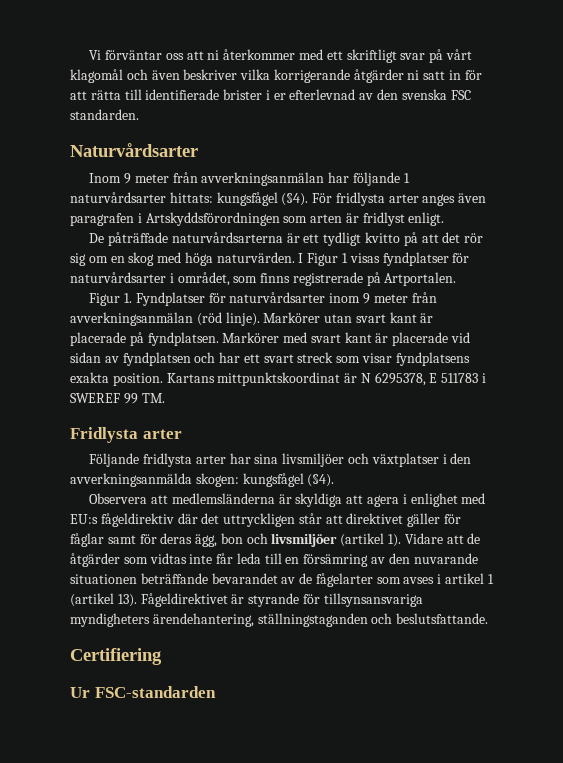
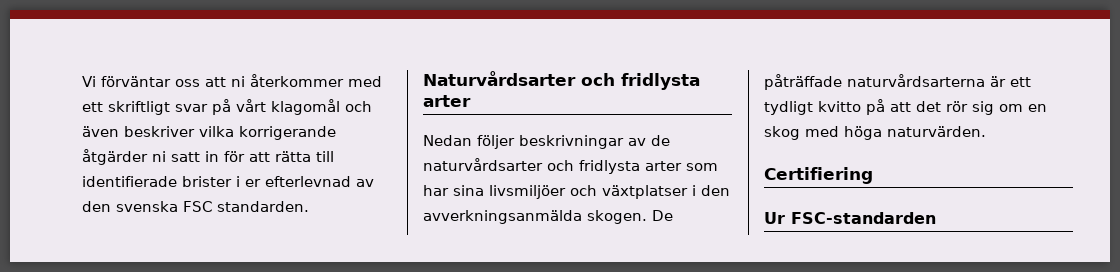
[89,172,410,186] [70,192,487,206] [70,212,445,226] // Inom 9 meter från avverkningsanmälan har följande 1 naturvårdsarter hittats: kungsfågel (§4). För fridlysta arter anges även paragrafen i Artskyddsförordningen som arten är fridlyst enligt. // -> [581,73,700,90] [423,95,471,107] [423,135,670,149] [423,158,718,174] [423,185,730,199] [423,210,647,224] och fridlysta arter // Nedan följer beskrivningar av de naturvårdsarter och fridlysta arter som har sina livsmiljöer och växtplatser i den avverkningsanmälda skogen.
[298,252,470,266] [70,272,457,286] [89,292,437,306] [70,312,434,326] [70,332,471,346] [70,352,470,366] [70,372,487,386] [70,393,165,404] [70,427,182,443] [89,453,472,467] [70,473,335,487] [89,493,486,507] [70,513,462,527] [70,533,481,547] [70,553,478,567] [70,573,494,587] [70,593,423,607] [70,613,489,627] I Figur 1 visas fyndplatser för naturvårdsarter i området, som finns registrerade på Artportalen. // Figur 1. Fyndplatser för naturvårdsarter inom 9 meter från avverkningsanmälan (röd linje). Markörer utan svart kant är placerade på fyndplatsen. Markörer med svart kant är placerade vid sidan av fyndplatsen och har ett svart streck som visar fyndplatsens exakta position. Kartans mittpunktskoordinat är N 6295378, E 511783 i SWEREF 99 TM. // Fridlysta arter // Följande fridlysta arter har sina livsmiljöer och växtplatser i den avverkningsanmälda skogen: kungsfågel (§4). // Observera att medlemsländerna är skyldiga att agera i enlighet med EU:s fågeldirektiv där det uttryckligen står att direktivet gäller för fåglar samt för deras ägg, bon och livsmiljöer (artikel 1). Vidare att de åtgärder som vidtas inte får leda till en försämring av den nuvarande situationen beträffande bevarandet av de fågelarter som avses i artikel 1 (artikel 13). Fågeldirektivet är styrande för tillsynsansvariga myndigheters ärendehantering, ställningstaganden och beslutsfattande. -> (986, 131) none

